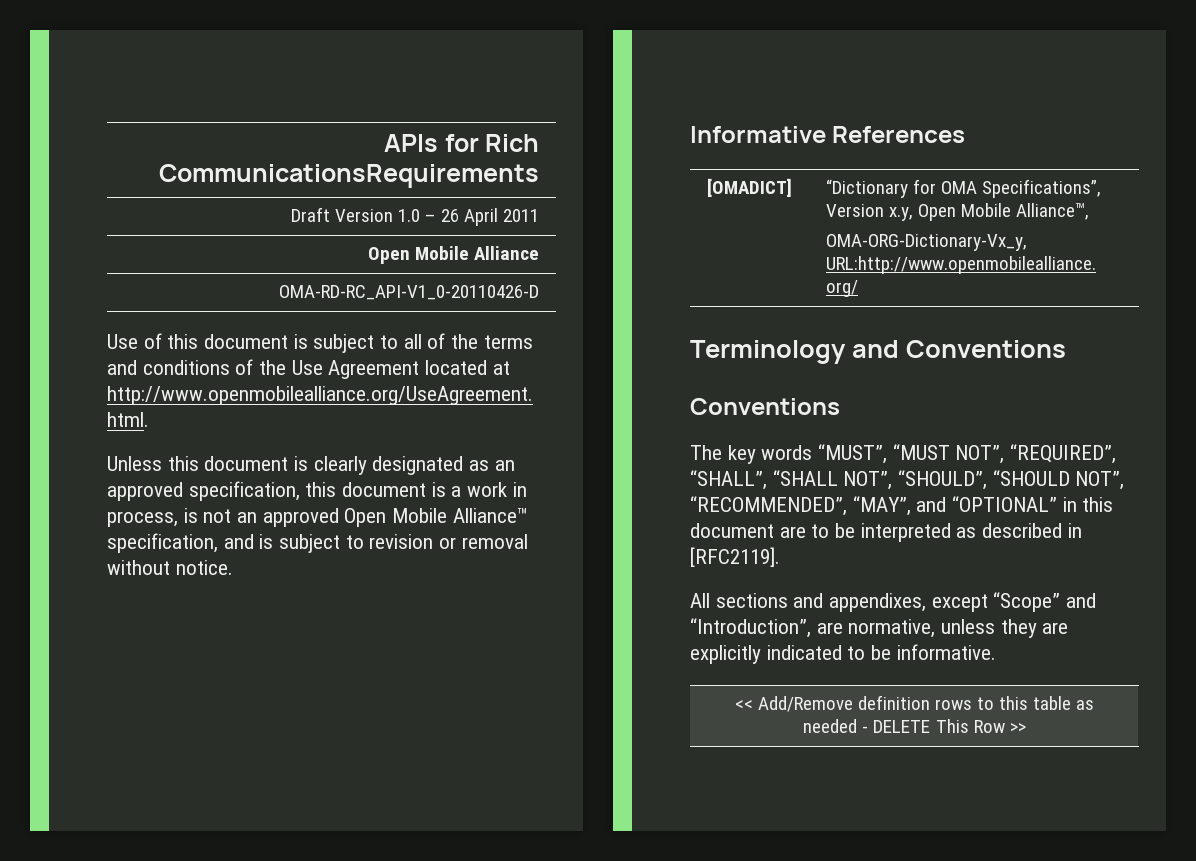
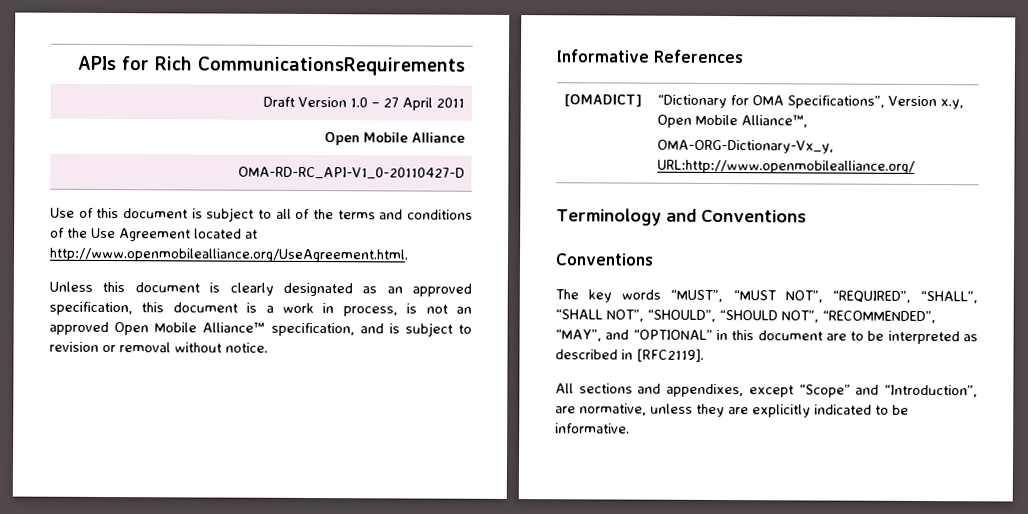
[441,209,460,222] 26 -> [383,97,400,108] 27
[279,285,540,300] OMA-RD-RC_API-V1_0-20110426-D -> [238,166,466,180] OMA-RD-RC_API-V1_0-20110427-D
[734,695,1095,712] [803,719,1026,733] // << Add/Remove definition rows to this table as needed - DELETE This Row >> -> (630, 428) none

